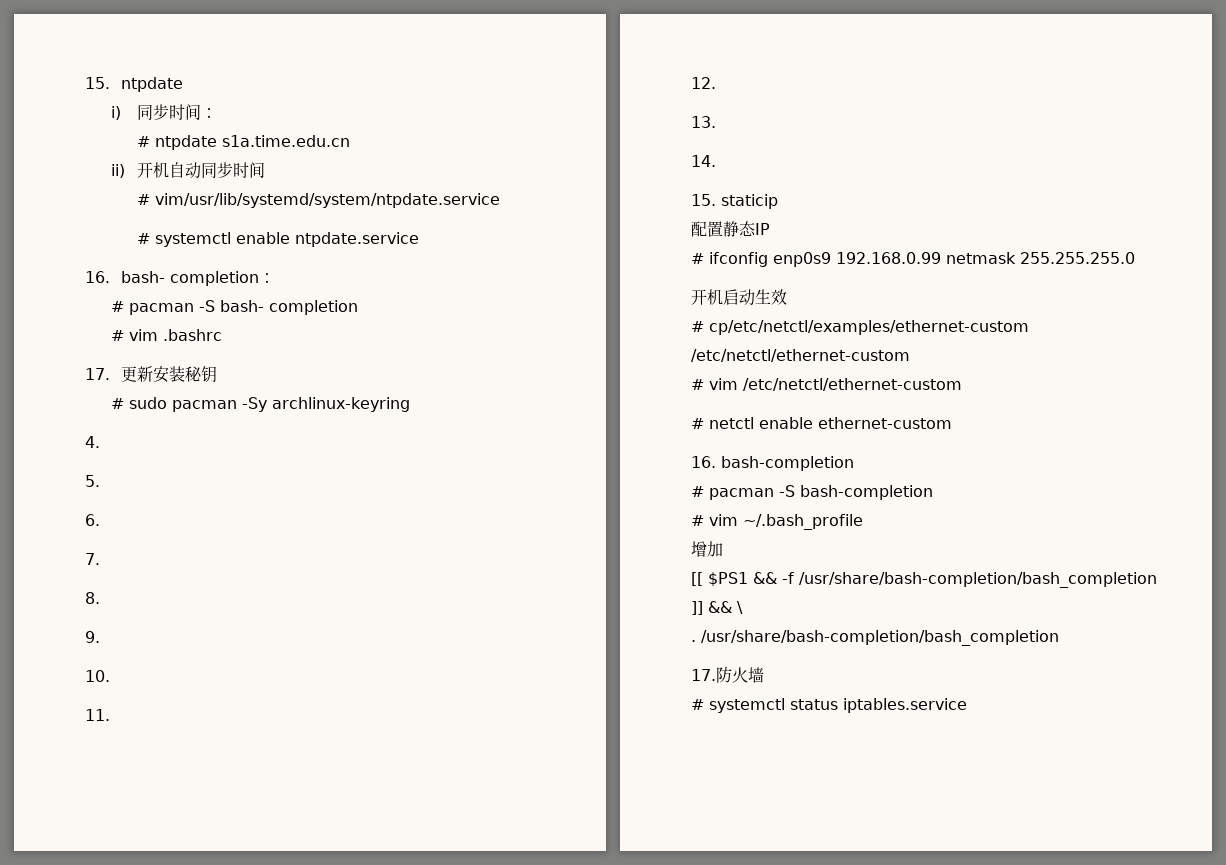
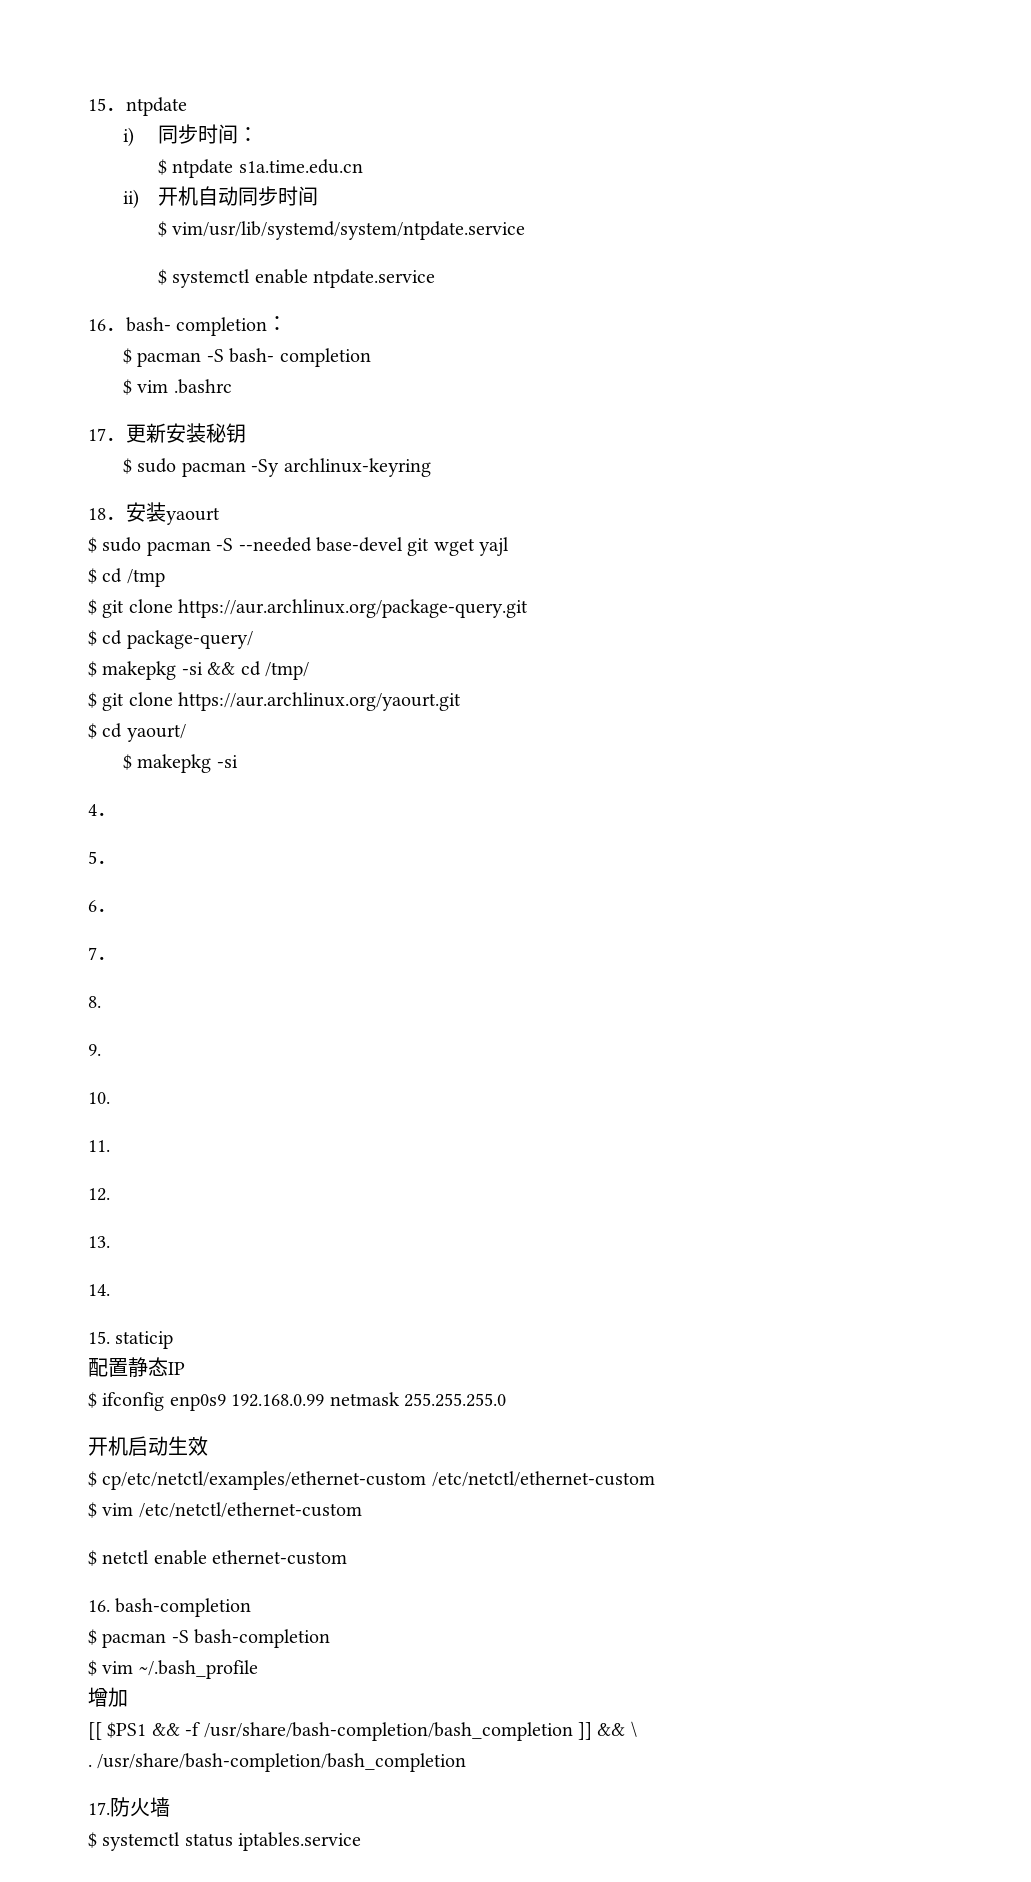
[136,136,150,147] # -> [157,159,167,175] $
[136,194,150,205] # -> [157,221,167,237] $
[136,233,150,244] # -> [157,269,167,285] $
[110,301,124,312] # -> [122,348,132,364] $
[110,330,124,341] # -> [122,379,132,395] $
[110,398,124,409] # -> [122,458,132,474] $
(410, 404) none -> [88,502,220,525] [88,537,510,556] [88,568,165,587] [88,599,529,618] [88,630,253,649] [88,661,309,680] [88,692,462,711] [88,723,186,742] [122,754,238,773] // 18．安装yaourt // $ sudo pacman -S --needed base-devel git wget yajl // $ cd /tmp // $ git clone https://aur.archlinux.org/package-query.git // $ cd package-query/ // $ makepkg -si && cd /tmp/ // $ git clone https://aur.archlinux.org/yaourt.git // $ cd yaourt/ // $ makepkg -si
[691,253,704,264] # -> [88,1392,97,1408] $
[691,321,704,332] # -> [88,1471,97,1487] $
[691,379,704,390] # -> [88,1502,97,1518] $
[691,418,704,429] # -> [88,1550,97,1566] $
[691,486,704,497] # -> [88,1629,97,1645] $
[691,515,704,526] # -> [88,1660,97,1676] $
[691,699,704,710] # -> [88,1832,97,1848] $

